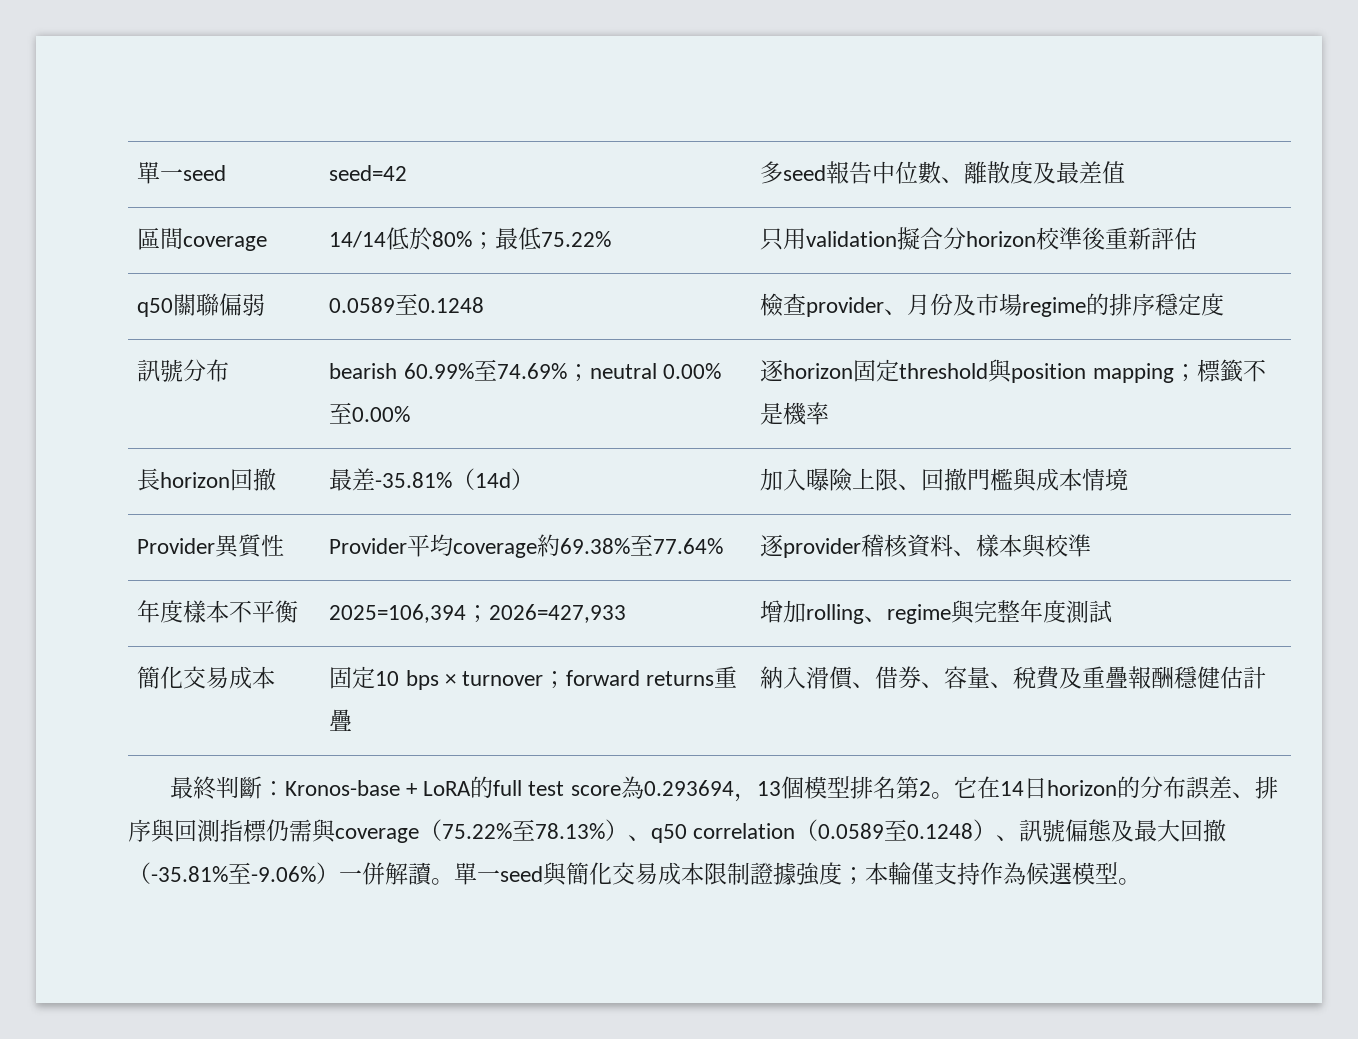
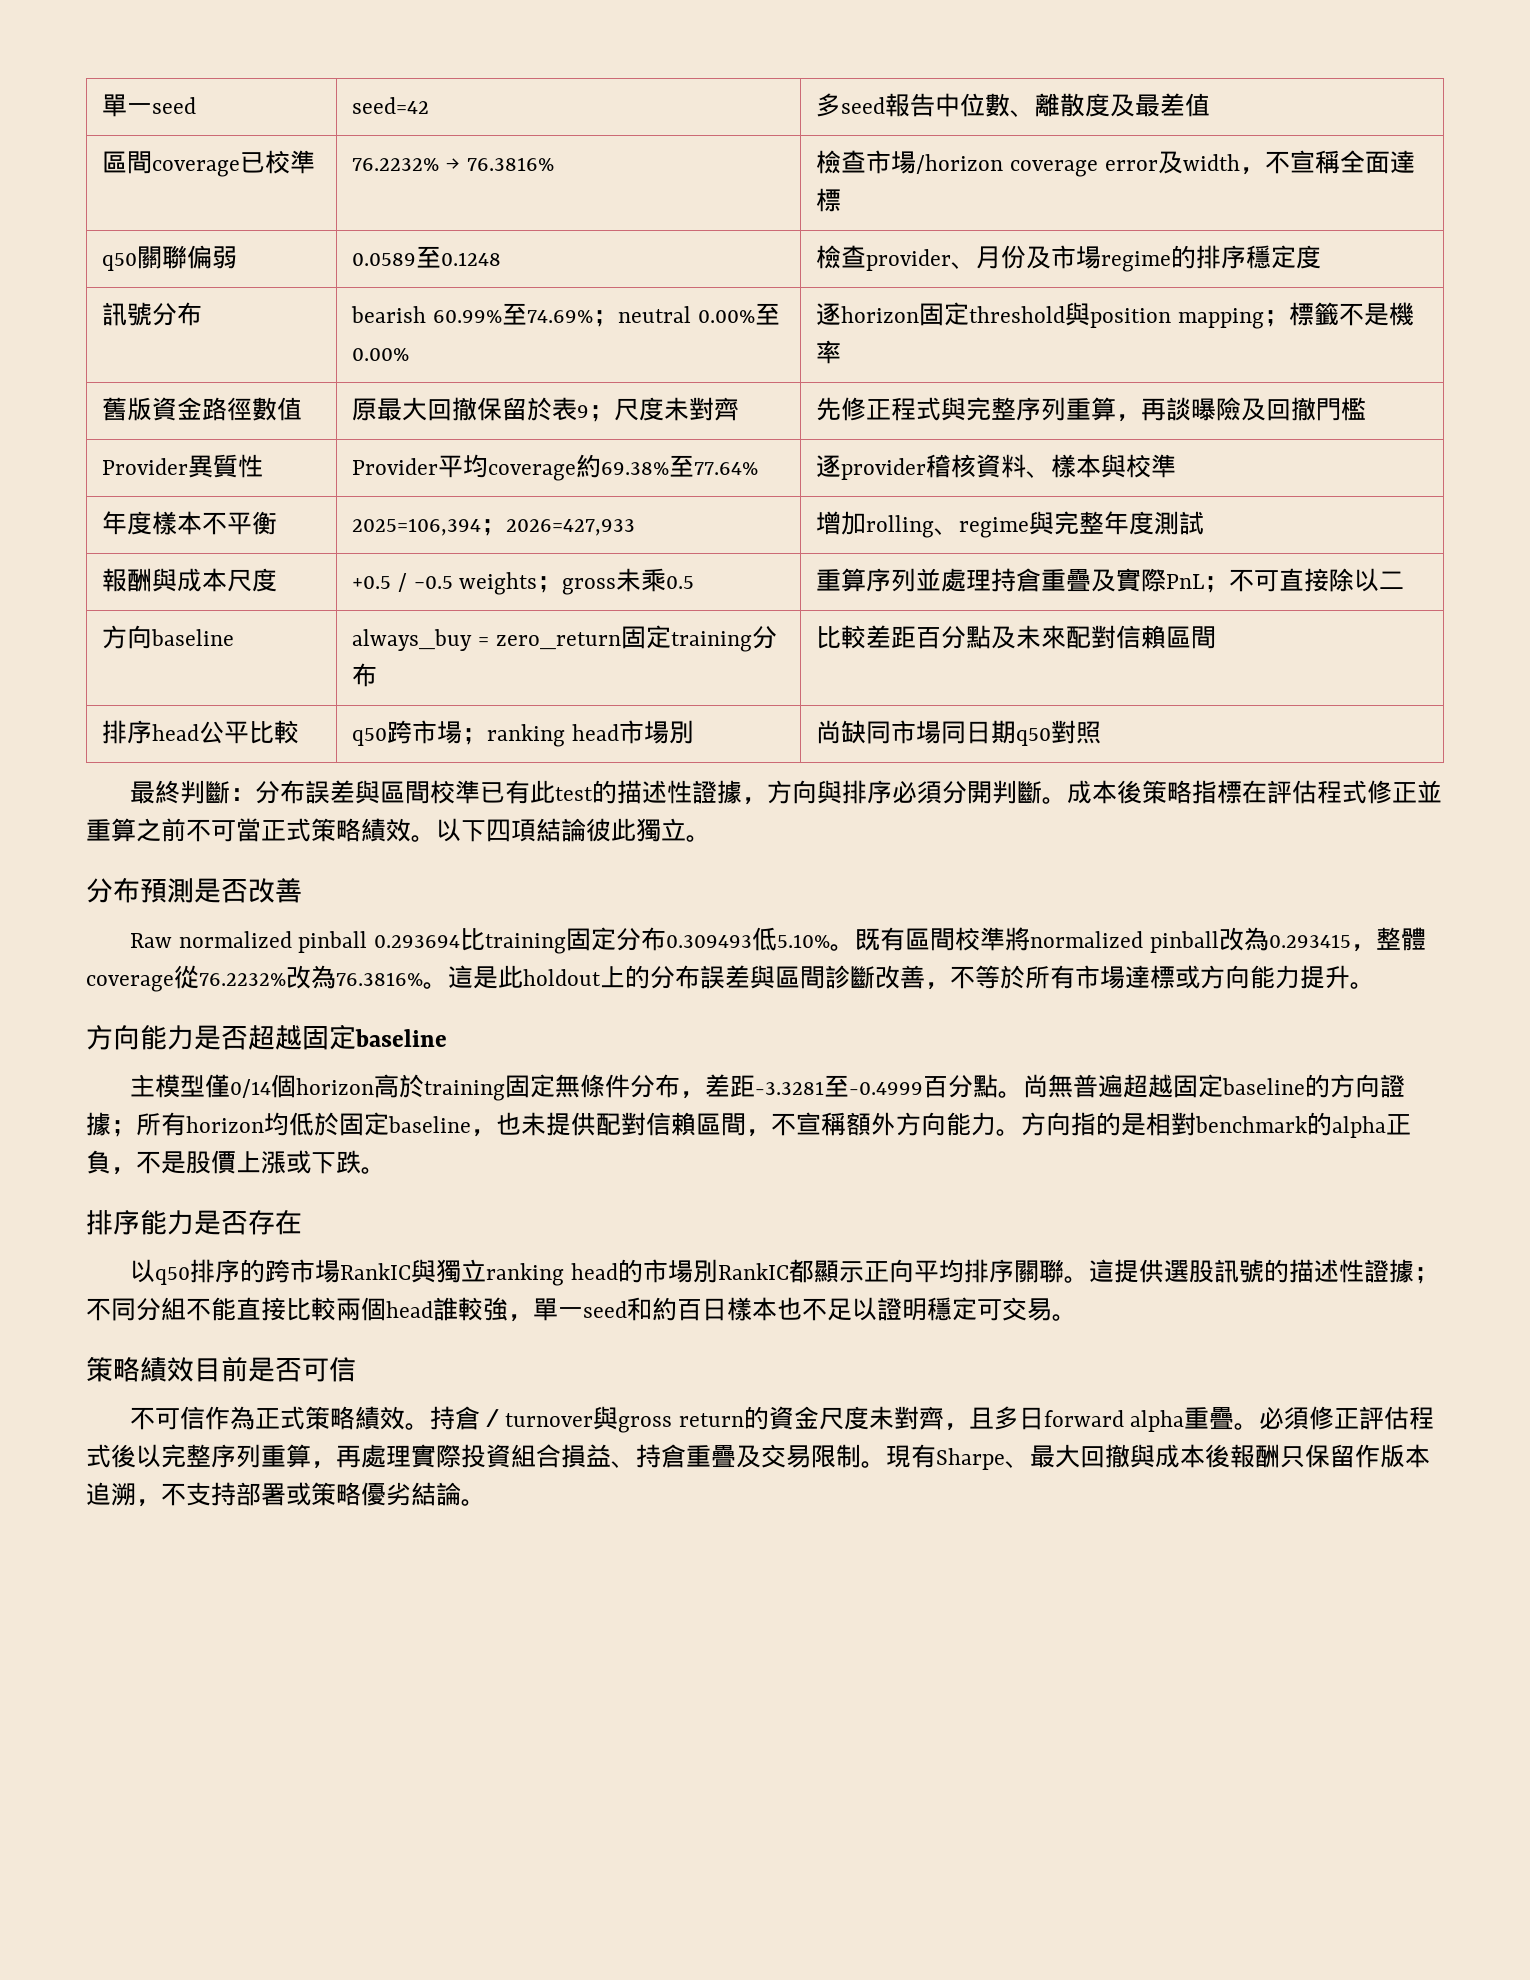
[329,227,612,251] [760,227,1198,251] | 14/14低於80%；最低75.22% | 只用validation擬合分horizon校準後重新評估 -> [240,150,316,174] [352,157,554,171] [816,150,1415,177] [816,188,842,212] 已校準 | 76.2232% → 76.3816% | 檢查市場/horizon coverage error及width，不宣稱全面達標
[137,468,277,491] [329,468,535,491] [760,468,922,492] 長horizon回撤 | 最差-35.81%（14d） | 加入曝險上限、 -> [102,397,303,421] [352,397,740,422] [816,397,1267,422] 舊版資金路徑數值 | 原最大回撤保留於表9；尺度未對齊 | 先修正程式與完整序列重算，再談曝險及
[1013,468,1129,492] 與成本情境 -> (1367, 409) none
[137,666,276,689] [329,666,738,690] [329,709,353,731] [760,666,1267,690] [169,776,1278,802] [128,819,1227,843] [128,862,1118,886] 簡化交易成本 | 固定10 bps × turnover；forward returns重疊 | 納入滑價、借券、容量、稅費及重疊報酬穩健估計 // 最終判斷：Kronos-base + LoRA的full test score為0.293694，13個模型排名第2。它在14日horizon的分布誤差、排序與回測指標仍需與coverage（75.22%至78.13%）、q50 correlation（0.0589至0.1248）、訊號偏態及最大回撤（-35.81%至-9.06%）一併解讀。單一seed與簡化交易成本限制證據強度；本輪僅支持作為候選模型 -> [102,568,278,592] [352,568,695,595] [816,568,1405,593] [102,625,235,649] [352,625,777,652] [352,663,378,687] [816,625,1217,649] [102,720,300,744] [352,720,694,747] [816,720,1102,746] [130,780,1443,805] [86,818,711,842] [86,877,302,903] [130,927,1426,954] [86,965,1375,992] [86,1024,447,1050] [130,1074,1406,1101] [86,1112,1411,1138] [86,1150,386,1175] [86,1210,302,1235] [130,1259,1439,1286] [86,1297,1077,1322] [86,1356,356,1382] [130,1406,1435,1433] [86,1444,1430,1470] [86,1482,461,1507] 報酬與成本尺度 | +0.5 / −0.5 weights；gross未乘0.5 | 重算序列並處理持倉重疊及實際PnL；不可直接除以二 // 方向baseline | always_buy = zero_return固定training分布 | 比較差距百分點及未來配對信賴區間 // 排序head公平比較 | q50跨市場；ranking head市場別 | 尚缺同市場同日期q50對照 // 最終判斷：分布誤差與區間校準已有此test的描述性證據，方向與排序必須分開判斷。成本後策略指標在評估程式修正並重算之前不可當正式策略績效。以下四項結論彼此獨立。 // 分布預測是否改善 // Raw normalized pinball 0.293694比training固定分布0.309493低5.10%。既有區間校準將normalized pinball改為0.293415，整體coverage從76.2232%改為76.3816%。這是此holdout上的分布誤差與區間診斷改善，不等於所有市場達標或方向能力提升。 // 方向能力是否超越固定baseline // 主模型僅0/14個horizon高於training固定無條件分布，差距-3.3281至-0.4999百分點。尚無普遍超越固定baseline的方向證據；所有horizon均低於固定baseline，也未提供配對信賴區間，不宣稱額外方向能力。方向指的是相對benchmark的alpha正負，不是股價上漲或下跌。 // 排序能力是否存在 // 以q50排序的跨市場RankIC與獨立ranking head的市場別RankIC都顯示正向平均排序關聯。這提供選股訊號的描述性證據；不同分組不能直接比較兩個head誰較強，單一seed和約百日樣本也不足以證明穩定可交易。 // 策略績效目前是否可信 // 不可信作為正式策略績效。持倉／turnover與gross return的資金尺度未對齊，且多日forward alpha重疊。必須修正評估程式後以完整序列重算，再處理實際投資組合損益、持倉重疊及交易限制。現有Sharpe、最大回撤與成本後報酬只保留作版本追溯，不支持部署或策略優劣結論

